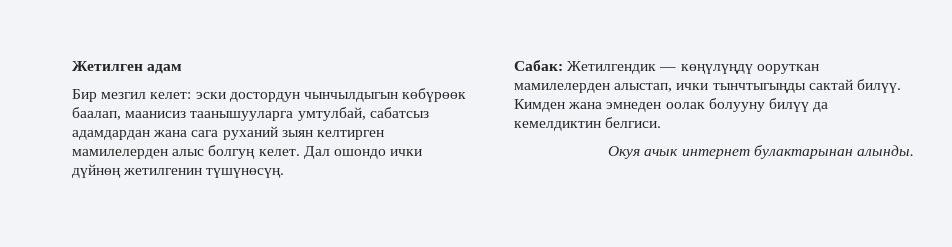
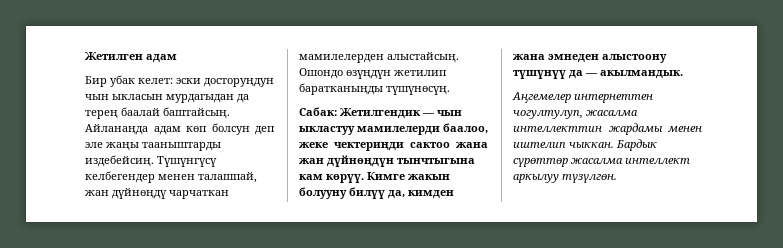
[101,92,147,99] мезгил -> [110,75,135,87] убак
[229,88,467,102] [72,107,429,121] [72,126,384,140] [72,145,423,159] [72,164,285,178] [514,60,819,74] [514,79,901,93] [514,98,829,112] [514,117,662,131] [608,145,914,159] достордун чынчылдыгын көбүрөөк баалап, маанисиз таанышууларга умтулбай, сабатсыз адамдардан жана сага руханий зыян келтирген мамилелерден алыс болгуң келет. Дал ошондо ички дүйнөң жетилгенин түшүнөсүң. // Сабак: Жетилгендик — көңүлүңдү ооруткан мамилелерден алыстап, ички тынчтыгыңды сактай билүү. Кимден жана эмнеден оолак болууну билүү да кемелдиктин белгиси. // Окуя ачык интернет булактарынан алынды. -> [204,78,274,87] [85,94,249,103] [85,107,230,119] [85,123,275,135] [85,142,221,151] [85,155,217,167] [85,171,257,183] [85,188,229,199] [299,52,459,63] [299,68,447,79] [299,83,450,95] [299,107,462,119] [299,123,488,135] [299,142,488,151] [299,155,475,167] [299,172,450,183] [299,187,454,199] [513,54,667,63] [513,70,683,79] [512,92,653,103] [513,110,638,119] [513,123,702,135] [513,139,657,151] [513,158,690,167] [513,174,617,183] досторуңдун чын ыкласын мурдагыдан да терең баалай баштайсың. Айланаңда адам көп болсун деп эле жаңы тааныштарды издебейсиң. Түшүнгүсү келбегендер менен талашпай, жан дүйнөңдү чарчаткан мамилелерден алыстайсың. Ошондо өзүңдүн жетилип баратканыңды түшүнөсүң. // Сабак: Жетилгендик — чын ыкластуу мамилелерди баалоо, жеке чектериңди сактоо жана жан дүйнөңдүн тынчтыгына кам көрүү. Кимге жакын болууну билүү да, кимден жана эмнеден алыстоону түшүнүү да — акылмандык. // Аңгемелер интернеттен чогултулуп, жасалма интеллекттин жардамы менен иштелип чыккан. Бардык сүрөттөр жасалма интеллект аркылуу түзүлгөн.

